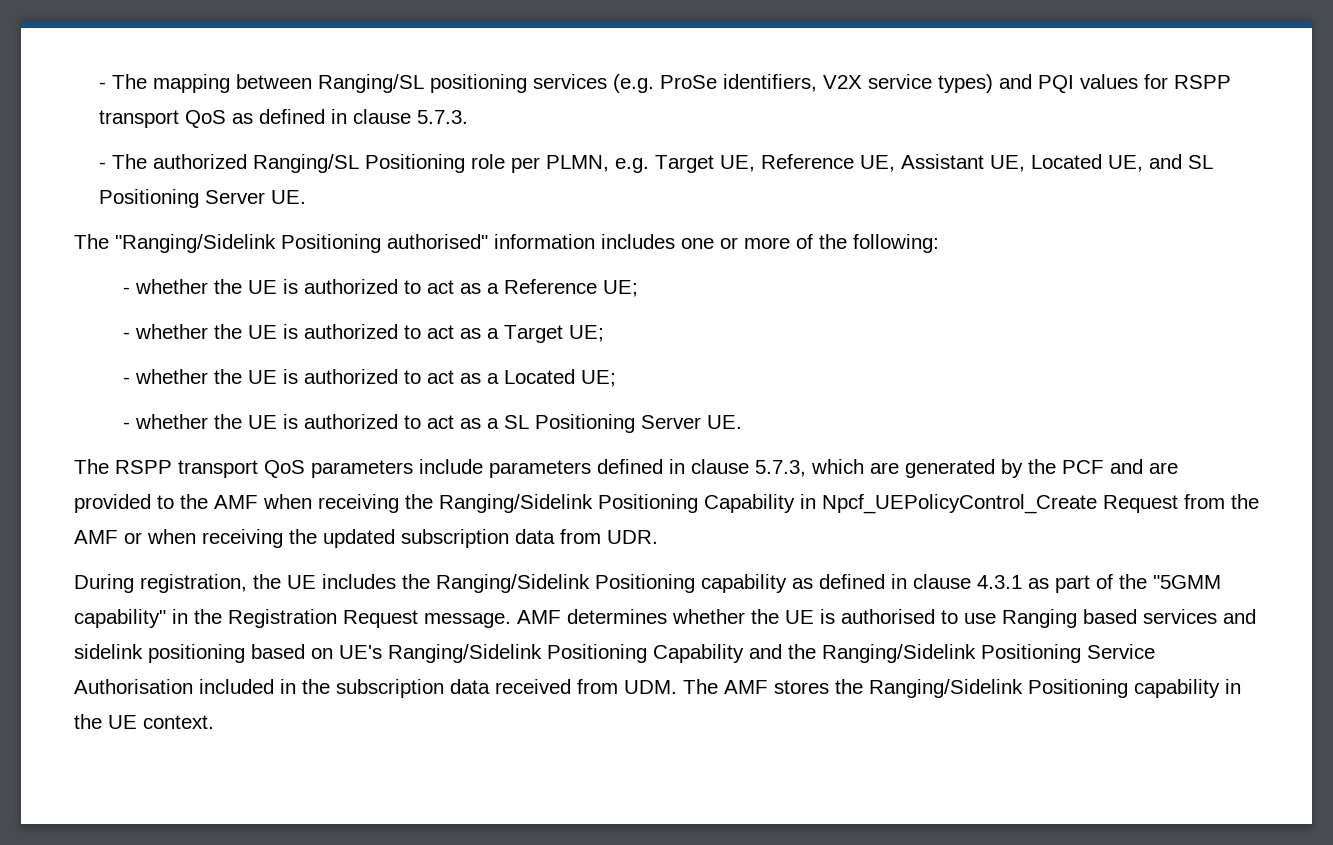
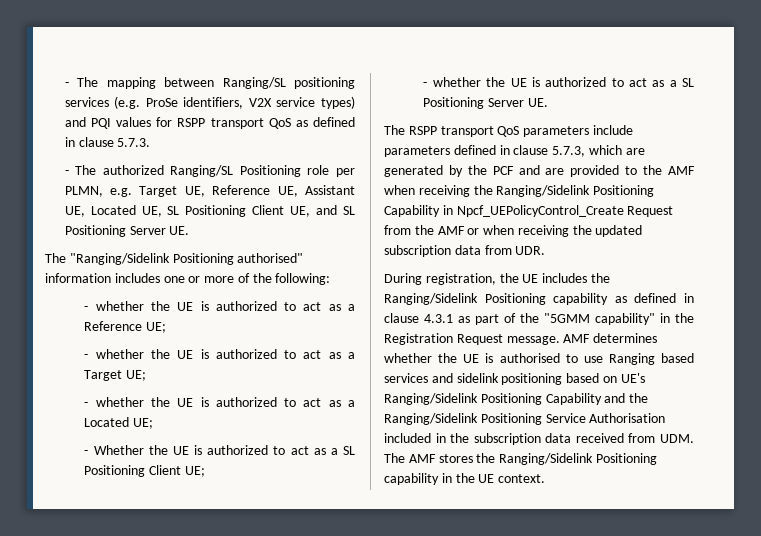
(1143, 163) none -> [167,205,311,217] SL Positioning Client UE,
(617, 378) none -> [84,445,355,455] [84,465,206,477] // - Whether the UE is authorized to act as a SL Positioning Client UE;

